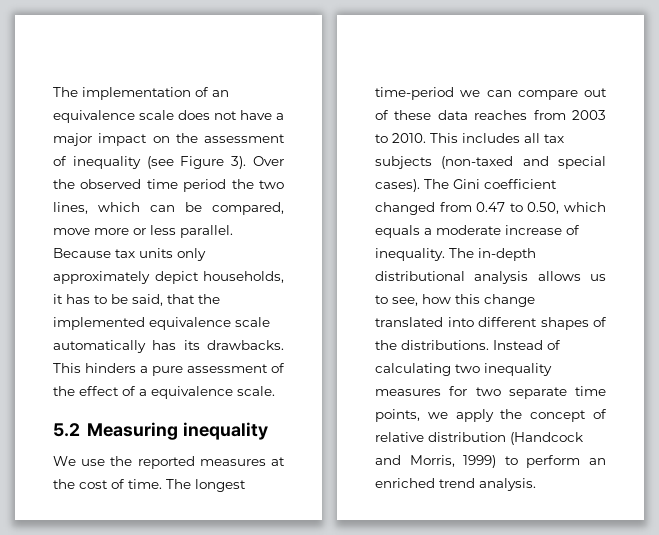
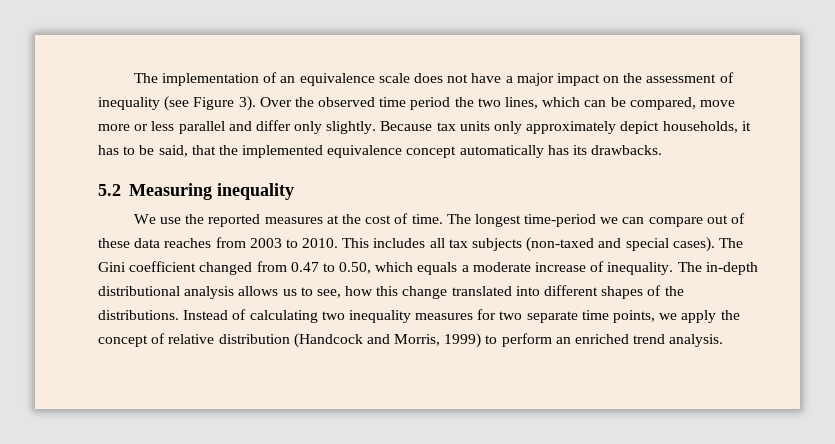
[180,225,233,238] parallel. -> [178,120,377,134] parallel and differ only slightly.
[235,317,270,327] scale -> [406,146,457,158] concept
[53,363,285,376] [53,386,275,399] This hinders a pure assessment of the effect of a equivalence scale. -> (663, 150) none

